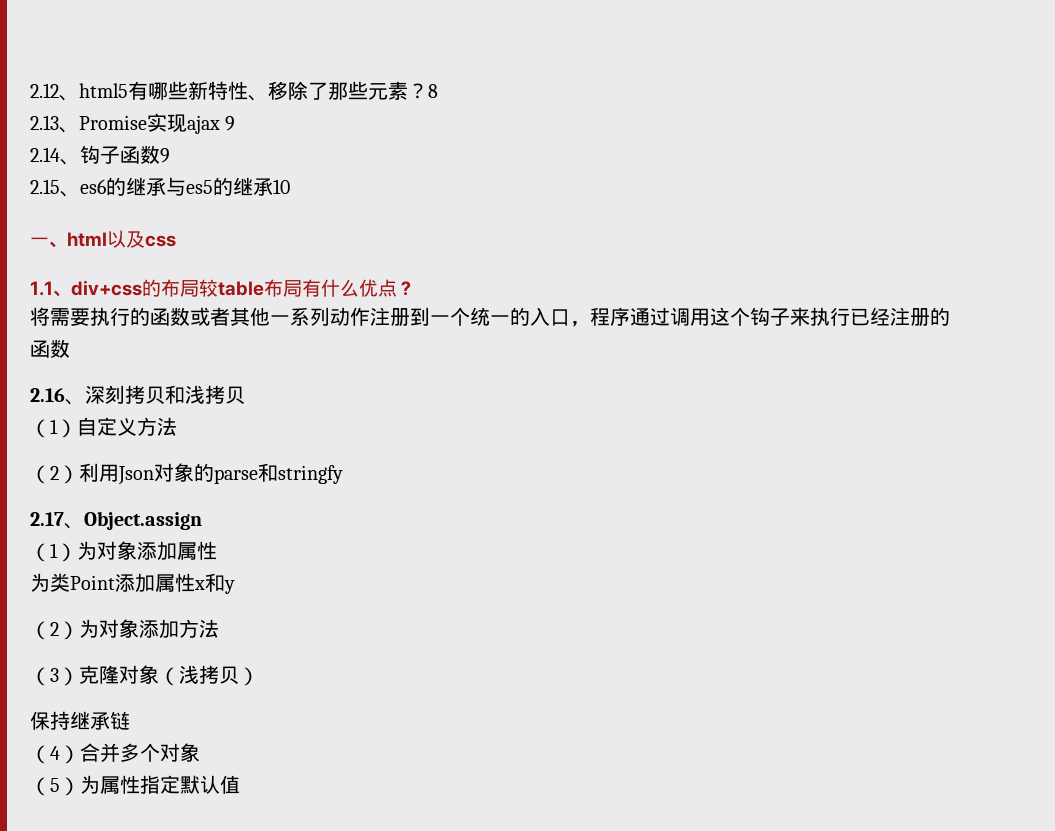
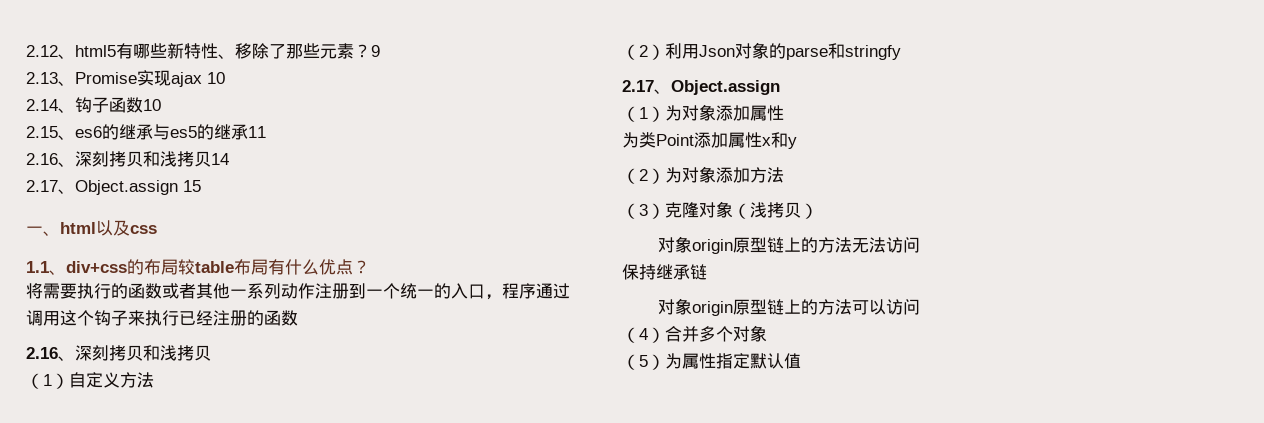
[428,84,438,98] 8 -> [371,45,380,57] 9
[225,116,236,131] 9 -> [207,72,225,84] 10
[160,148,170,163] 9 -> [143,99,161,111] 10
[273,179,290,194] 10 -> [248,126,266,138] [26,151,229,167] [26,180,201,195] 11 // 2.16、深刻拷贝和浅拷贝14 // 2.17、Object.assign 15
[30,711,130,730] 保持继承链 -> [657,236,920,254] [622,264,707,280] [657,298,920,316] 对象origin原型链上的方法无法访问 // 保持继承链 // 对象origin原型链上的方法可以访问

